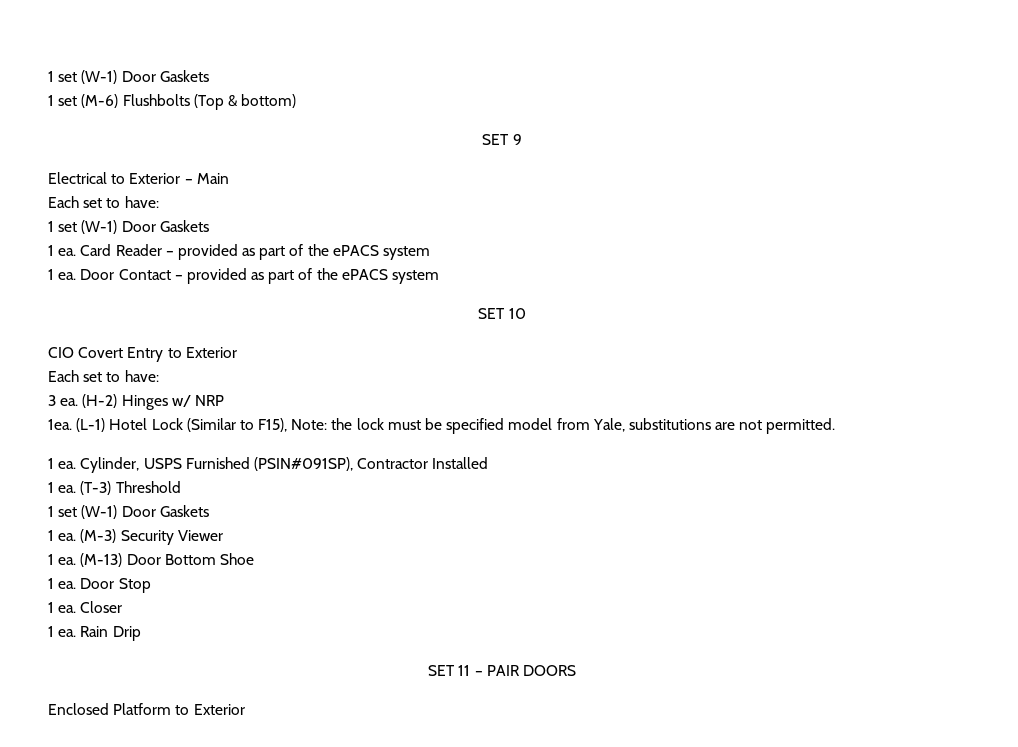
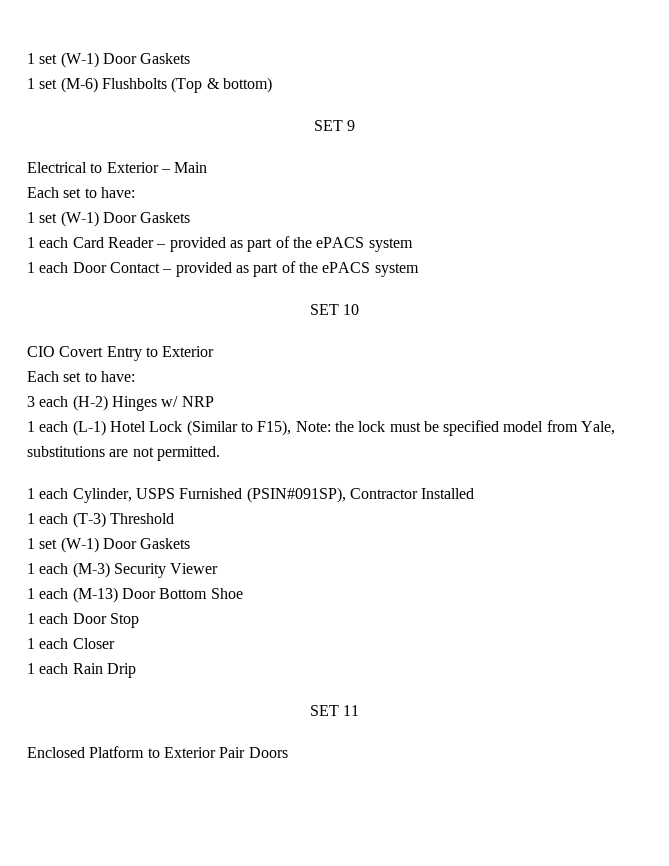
[58,248,77,256] ea. -> [39,237,69,248] each
[58,272,77,280] ea. -> [39,262,69,273] each
[60,398,79,406] ea. -> [39,396,69,407] each
[48,419,72,430] 1ea. -> [27,421,69,432] 1 each
[58,461,77,469] ea. -> [39,488,69,499] each
[58,485,77,493] ea. -> [39,513,69,524] each
[58,533,77,541] ea. -> [39,563,69,574] each
[58,557,77,565] ea. -> [39,588,69,599] each
[58,581,77,589] ea. -> [39,613,69,624] each
[58,605,77,613] ea. -> [39,638,69,649] each
[58,629,77,637] ea. -> [39,663,69,674] each
[474,665,576,676] – PAIR DOORS -> (360, 710) none
(245, 709) none -> [219,747,288,758] Pair Doors

